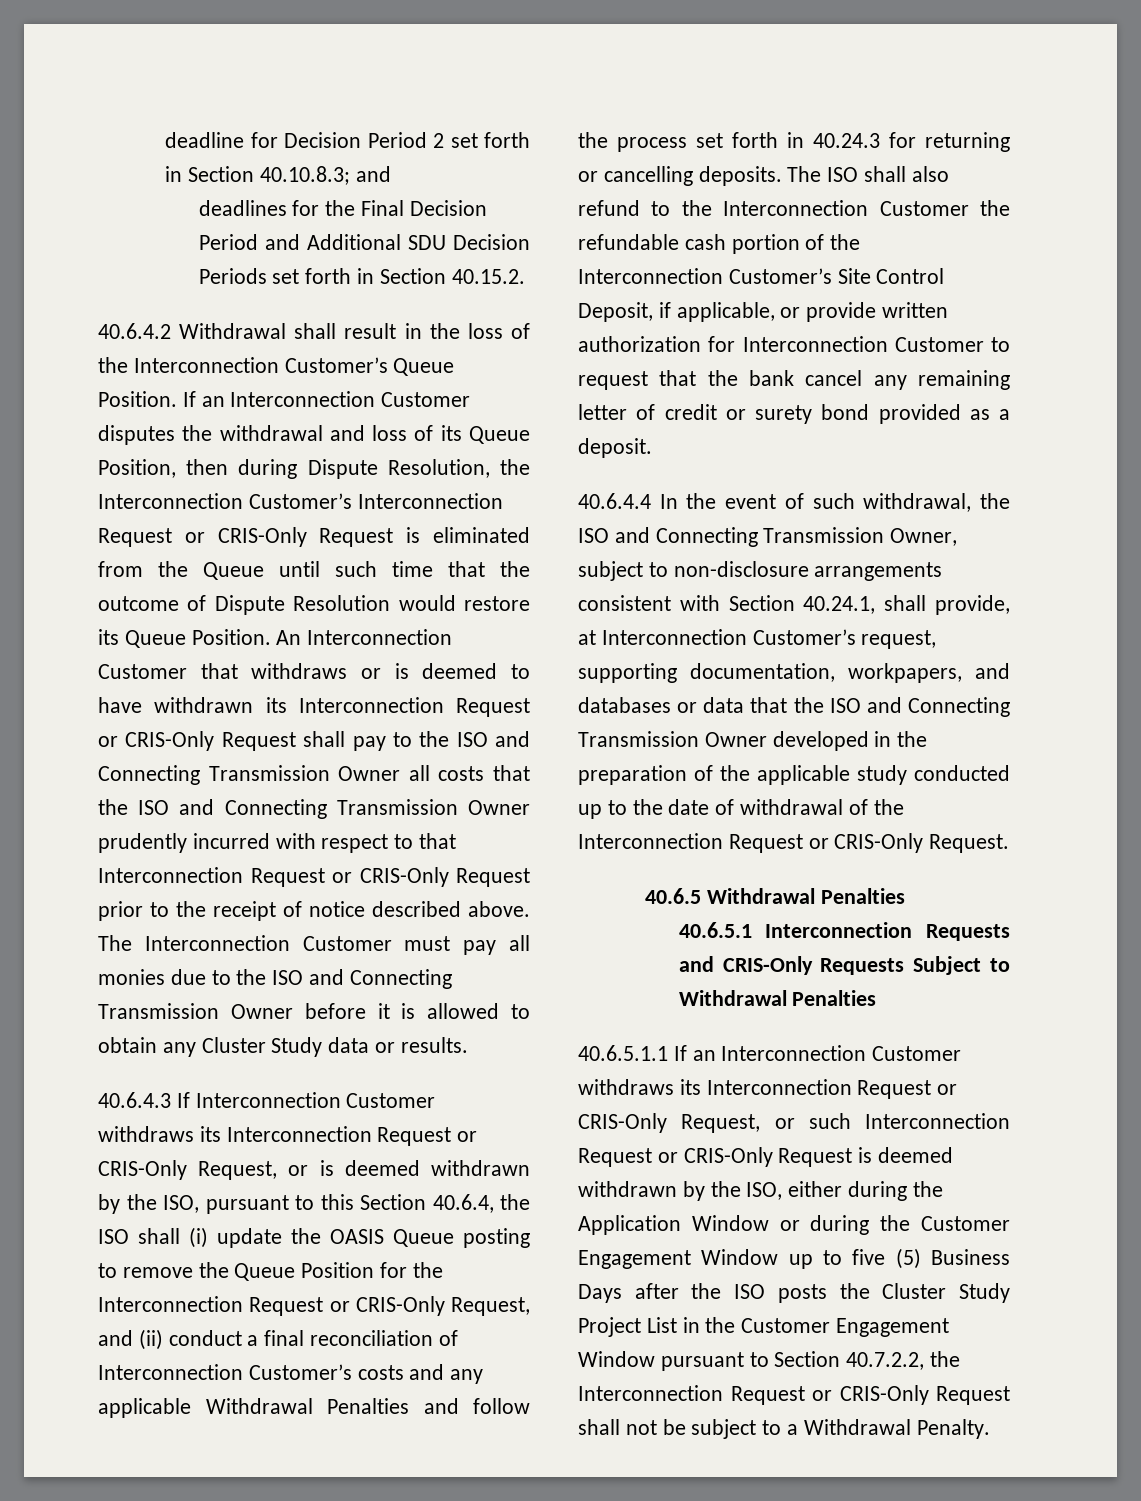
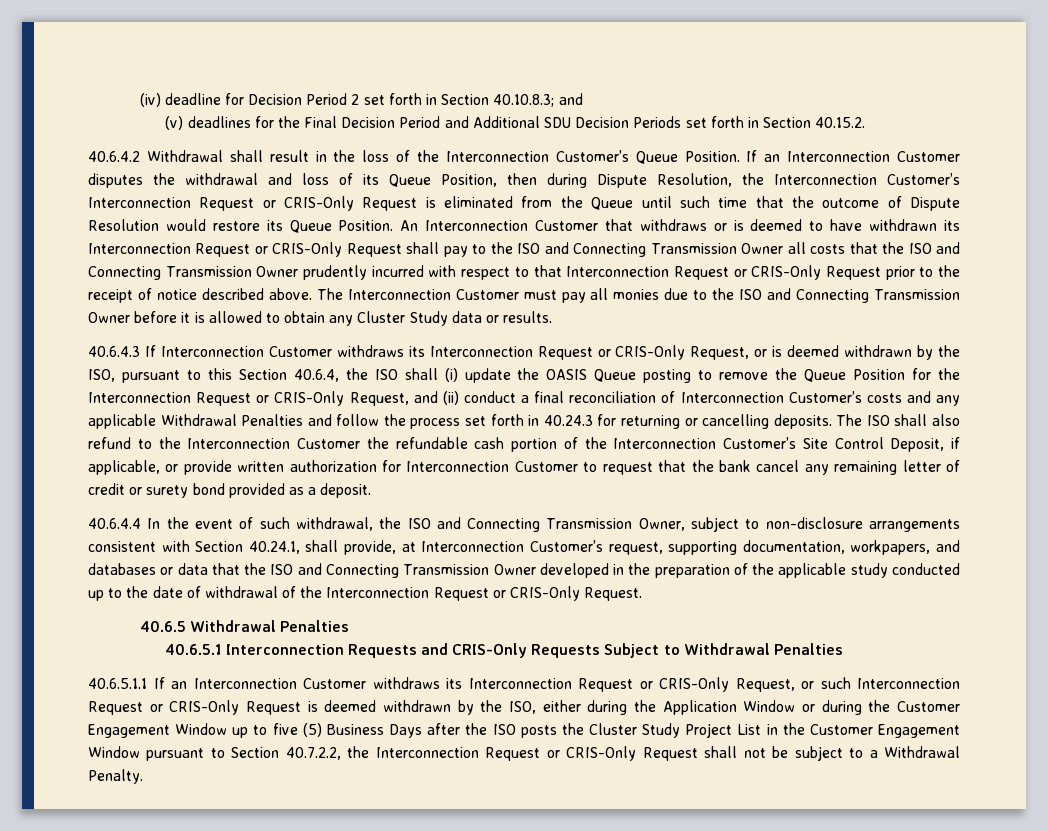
(165, 140) none -> [139,93,161,107] (iv)
(391, 174) none -> [165,116,184,130] (v)

